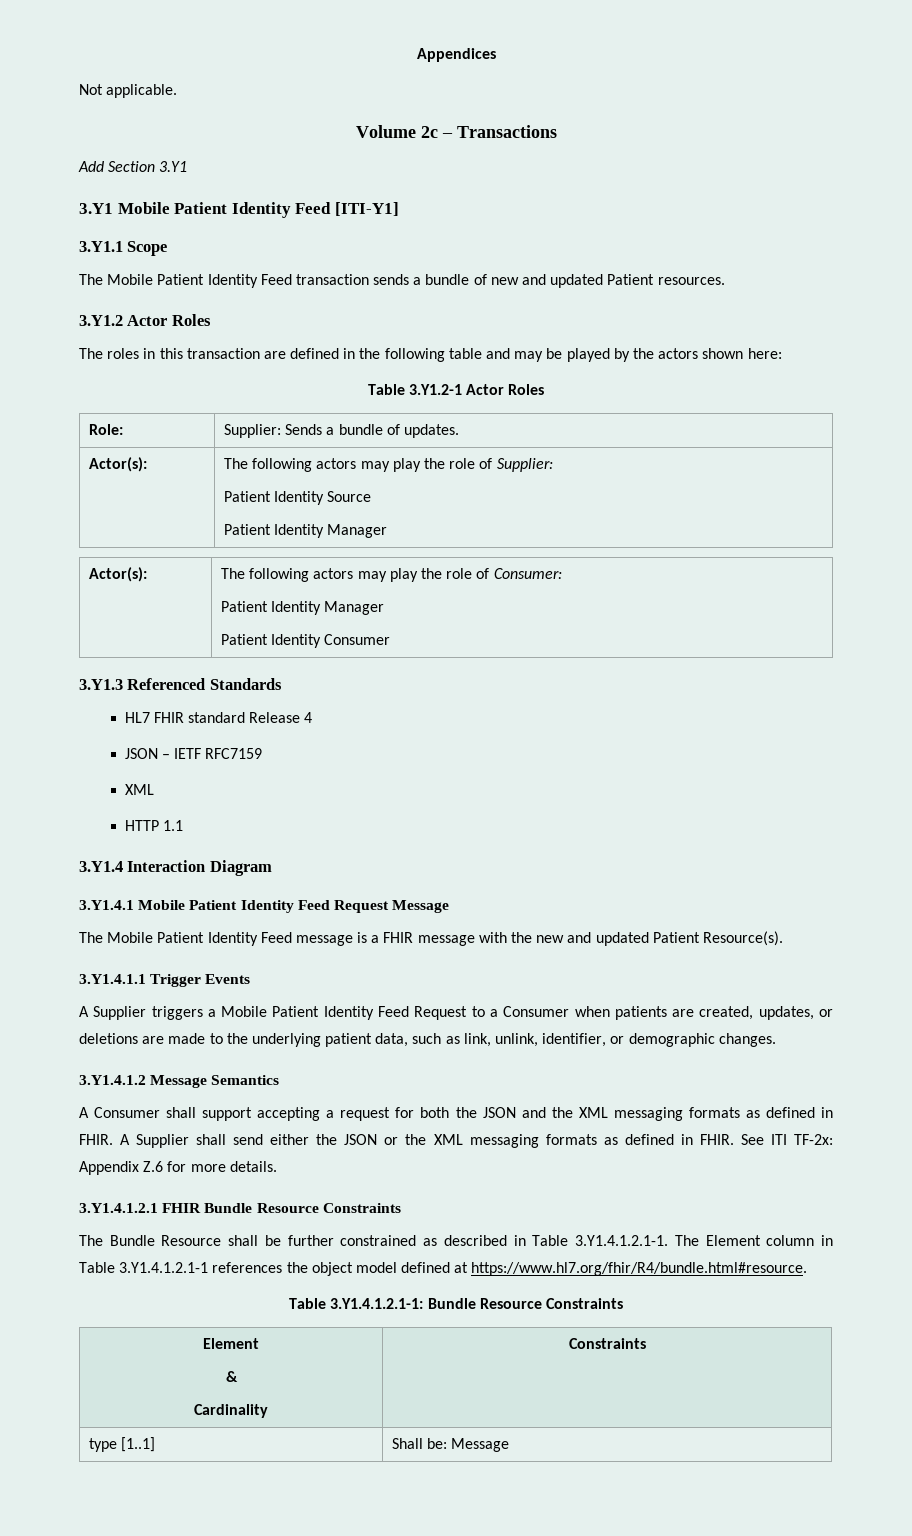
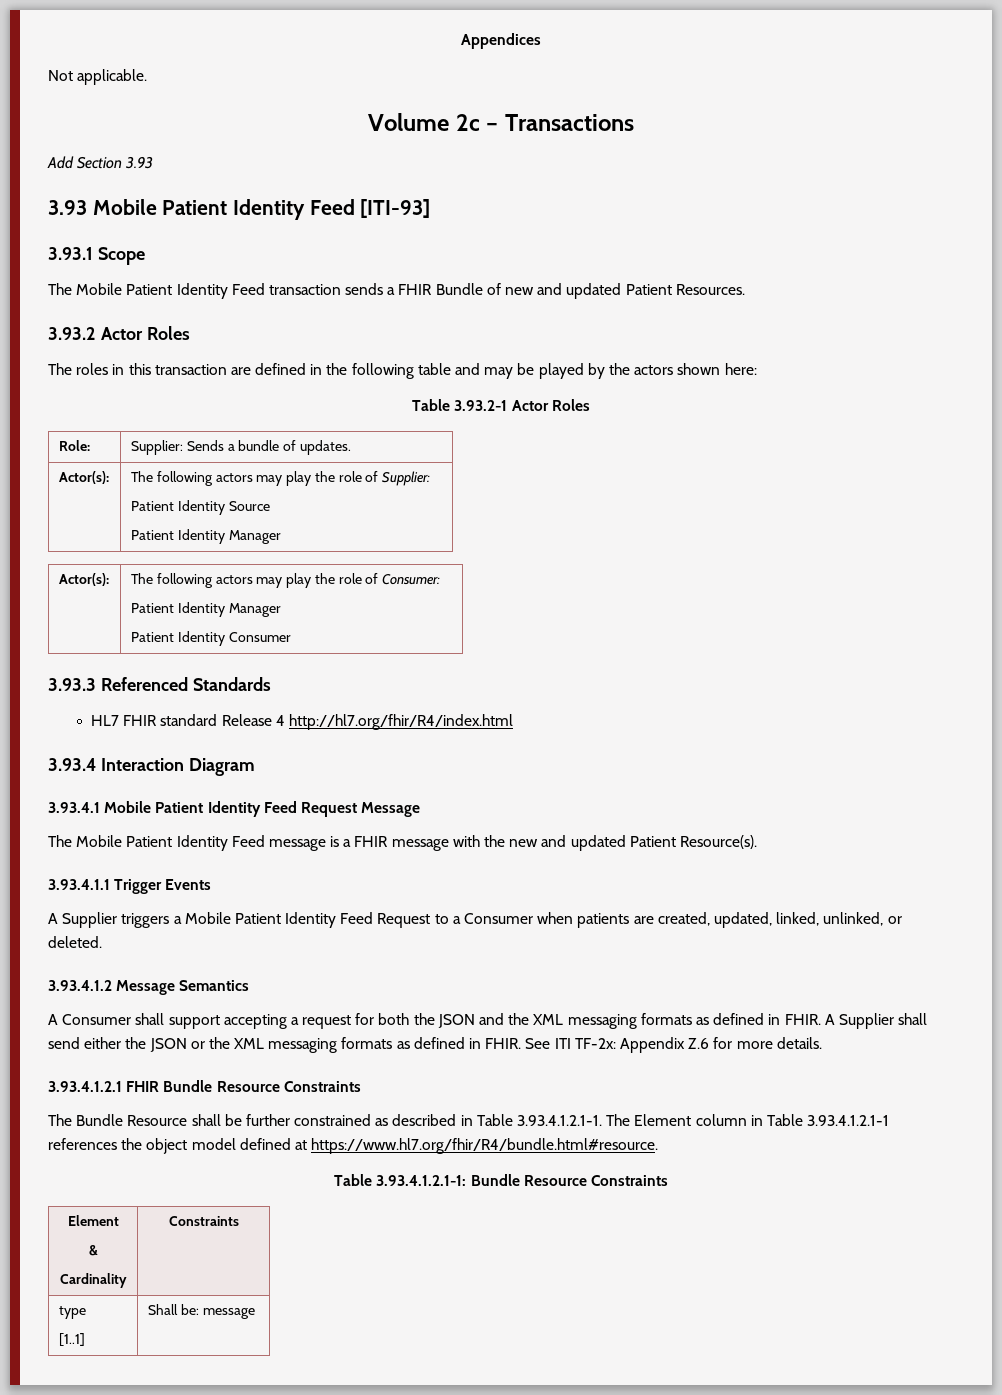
[159,161,188,172] [79,202,399,218] [79,241,123,252] 3.Y1 // 3.Y1 Mobile Patient Identity Feed [ITI-Y1] // 3.Y1.1 -> [125,156,154,169] [48,199,431,220] [48,247,93,260] 3.93 // 3.93 Mobile Patient Identity Feed [ITI-93] // 3.93.1
[425,274,470,285] bundle -> [398,283,483,295] FHIR Bundle
[657,277,725,285] [79,315,123,326] resources. // 3.Y1.2 -> [675,284,745,295] [48,327,96,340] Resources. // 3.93.2
[408,384,462,395] 3.Y1.2-1 -> [454,400,508,411] 3.93.2-1
[79,679,123,690] 3.Y1.3 -> [48,678,96,691] 3.93.3
[124,748,263,759] [124,784,154,795] [124,820,183,831] [79,861,123,872] // JSON – IETF RFC7159 // XML // HTTP 1.1 // 3.Y1.4 -> [289,714,514,730] [48,758,96,771] http://hl7.org/fhir/R4/index.html // 3.93.4
[79,900,134,910] 3.Y1.4.1 -> [48,802,100,813] 3.93.4.1
[79,974,146,984] 3.Y1.4.1.1 -> [48,879,110,890] 3.93.4.1.1
[758,1006,833,1020] [79,1033,776,1047] [79,1075,146,1085] updates, or deletions are made to the underlying patient data, such as link, unlink, identifier, or demographic changes. // 3.Y1.4.1.2 -> [713,912,902,928] [48,936,102,948] [48,980,112,991] updated, linked, unlinked, or deleted. // 3.93.4.1.2
[79,1203,158,1213] 3.Y1.4.1.2.1 -> [48,1081,122,1092] 3.93.4.1.2.1
[575,1235,669,1246] 3.Y1.4.1.2.1-1. -> [517,1115,603,1126] 3.93.4.1.2.1-1.
[119,1262,209,1273] 3.Y1.4.1.2.1-1 -> [807,1115,890,1126] 3.93.4.1.2.1-1
[330,1298,424,1309] 3.Y1.4.1.2.1-1: -> [376,1175,467,1186] 3.93.4.1.2.1-1:
(118, 1445) none -> (86, 1312) //
[451,1438,510,1452] Message -> [202,1308,255,1319] message

